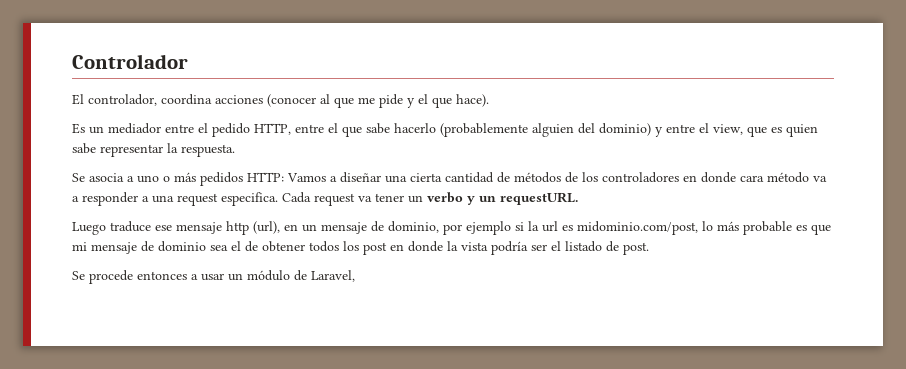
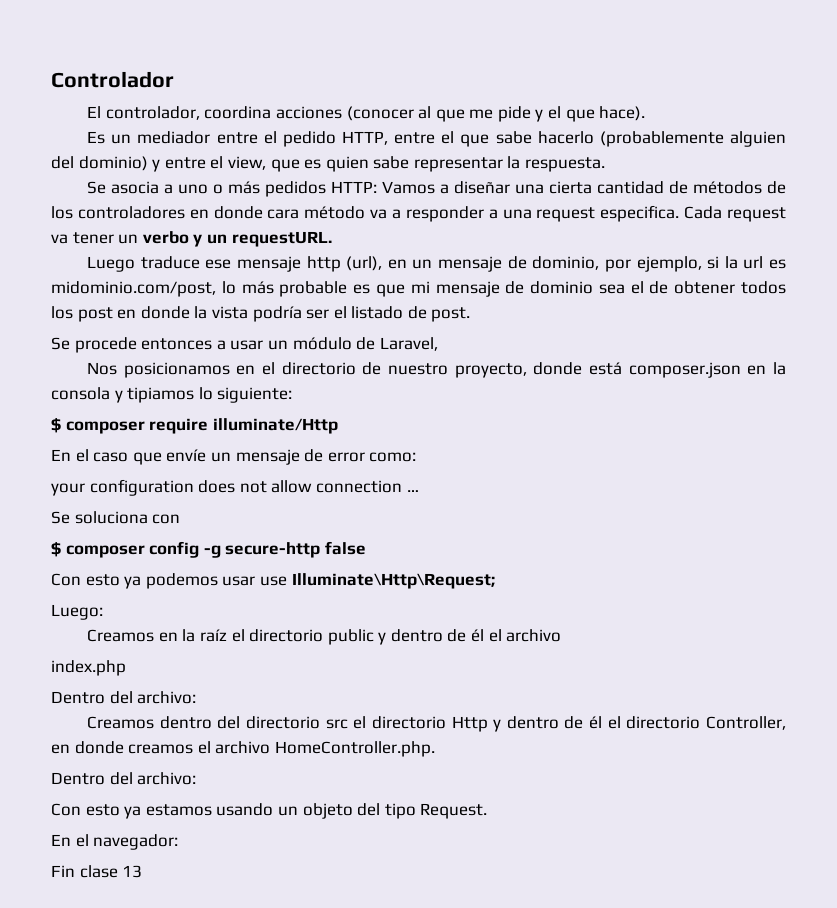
[466,221,511,235] ejemplo -> [636,256,702,272] ejemplo,
(355, 276) none -> [87,362,786,378] [51,387,293,403] [51,418,338,434] [51,449,417,465] [51,479,419,496] [51,511,181,524] [51,541,366,558] [51,573,495,589] [51,604,103,620] [87,629,562,645] [51,660,126,676] [51,691,197,704] [87,716,786,732] [51,741,435,757] [51,772,197,785] [51,803,488,819] [51,834,179,850] [51,865,143,878] // Nos posicionamos en el directorio de nuestro proyecto, donde está composer.json en la consola y tipiamos lo siguiente: // $ composer require illuminate/Http // En el caso que envíe un mensaje de error como: // your configuration does not allow connection … // Se soluciona con // $ composer config -g secure-http false // Con esto ya podemos usar use Illuminate\Http\Request; // Luego: // Creamos en la raíz el directorio public y dentro de él el archivo // index.php // Dentro del archivo: // Creamos dentro del directorio src el directorio Http y dentro de él el directorio Controller, en donde creamos el archivo HomeController.php. // Dentro del archivo: // Con esto ya estamos usando un objeto del tipo Request. // En el navegador: // Fin clase 13

